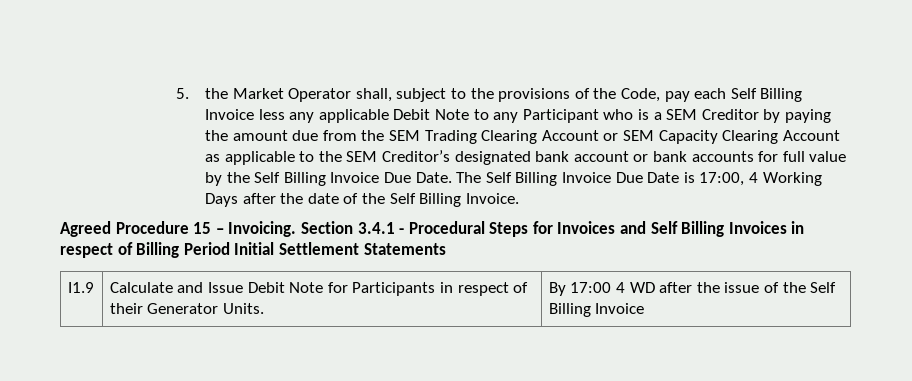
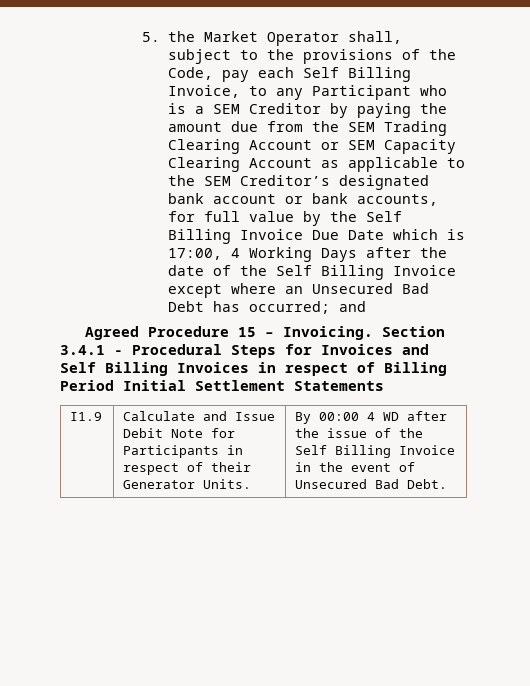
[205,109,470,123] Invoice less any applicable Debit Note -> [167,85,240,98] Invoice,
[691,151,754,162] accounts -> [356,194,438,206] accounts,
[415,172,680,186] Date. The Self Billing Invoice Due Date -> [347,229,438,240] Date which
[465,193,519,204] Invoice. -> [392,265,456,276] [167,283,429,298] [167,301,366,314] Invoice except where an Unsecured Bad Debt has occurred; and
[570,282,612,293] 17:00 -> [319,412,360,421] 00:00
(645, 308) none -> [295,462,416,472] [295,479,448,489] in the event of Unsecured Bad Debt.

